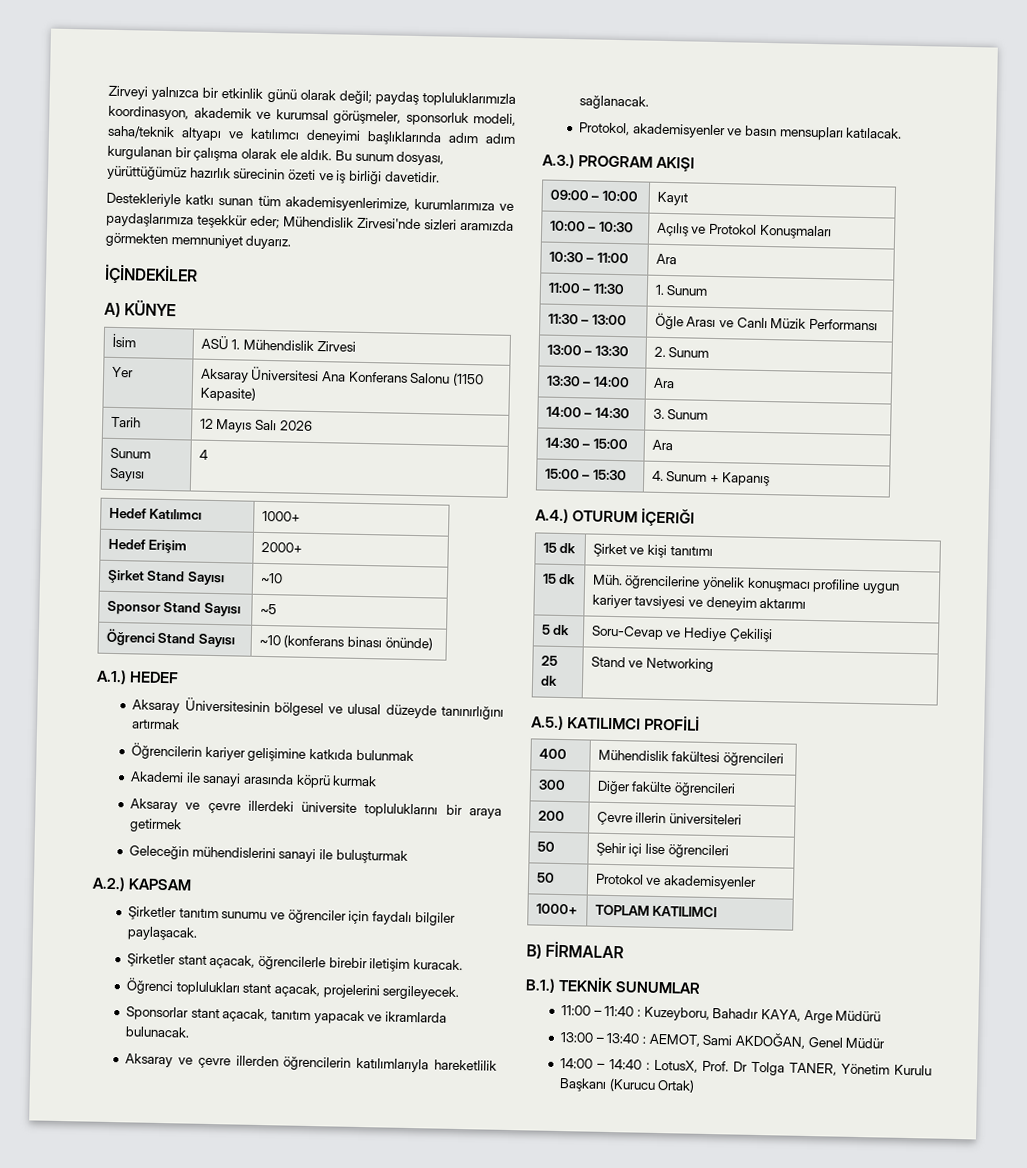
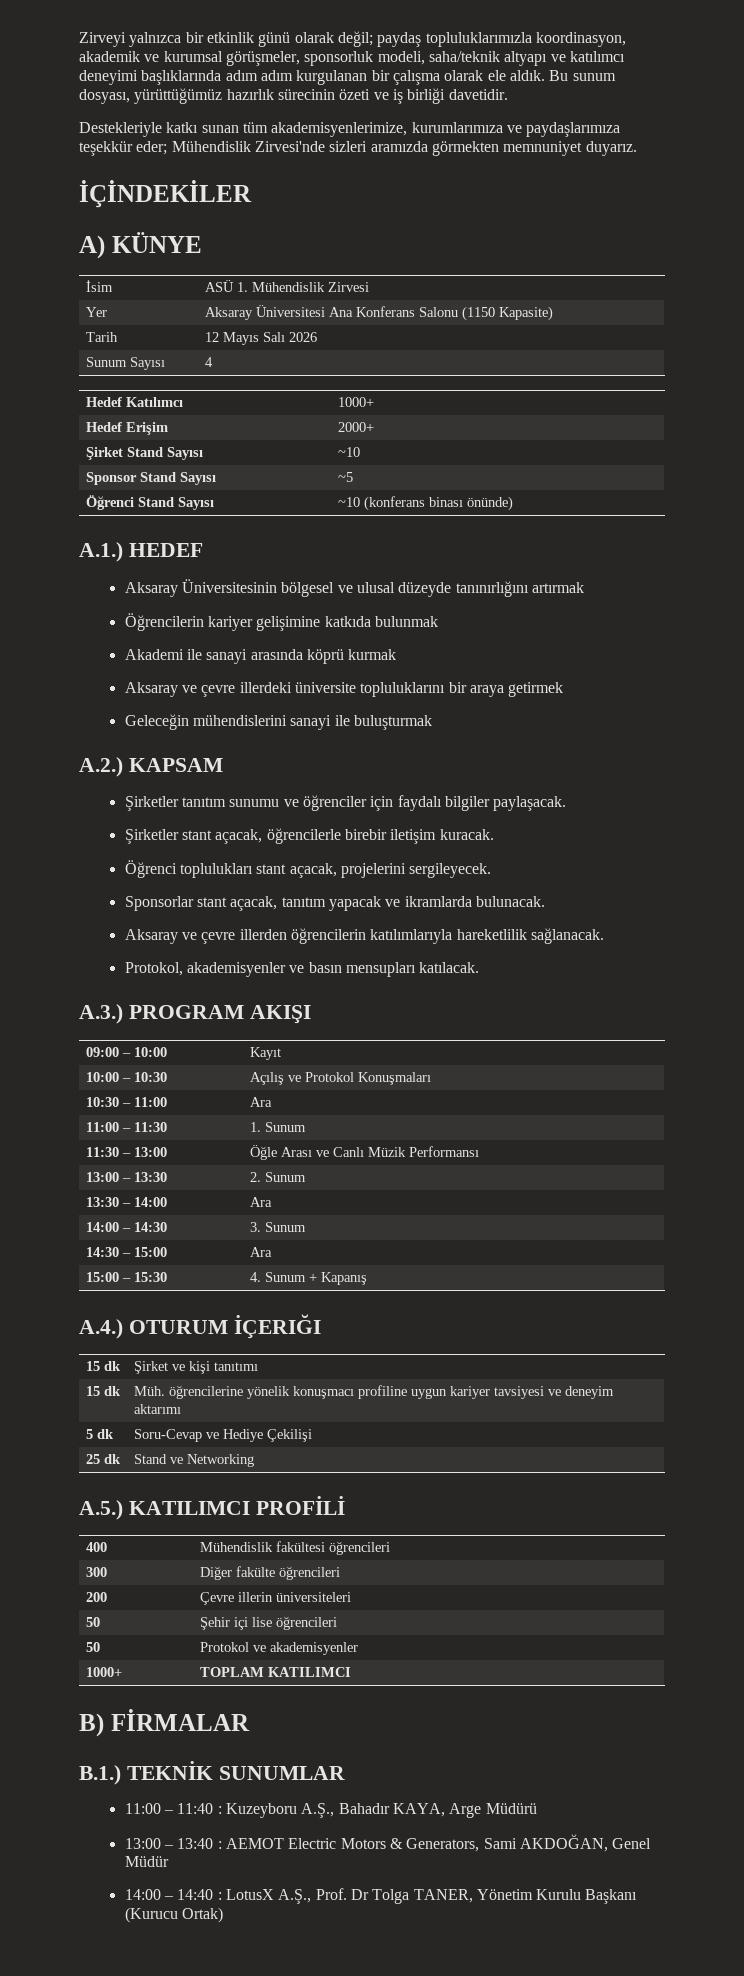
[643,1006,710,1022] Kuzeyboru, -> [225,1803,335,1818] Kuzeyboru A.Ş.,
[648,1033,700,1047] AEMOT, -> [225,1838,480,1852] AEMOT Electric Motors & Generators,
[654,1059,699,1073] LotusX, -> [225,1889,312,1904] LotusX A.Ş.,

